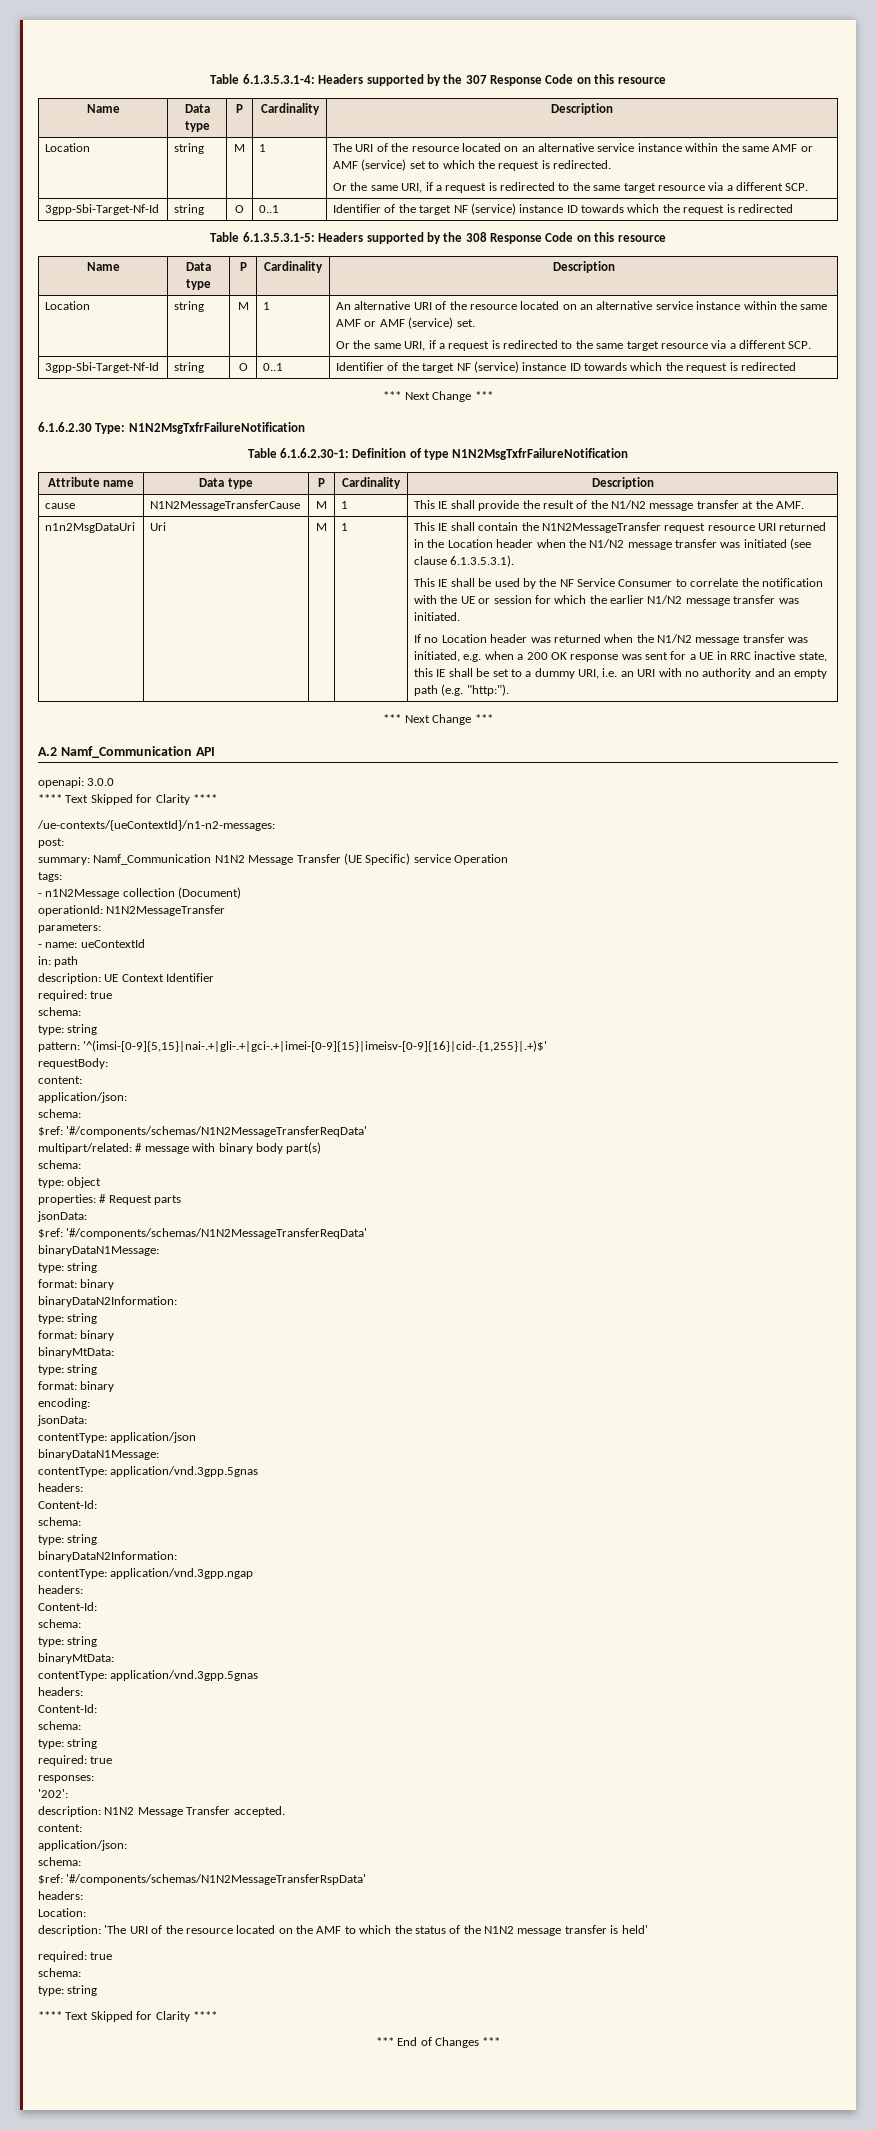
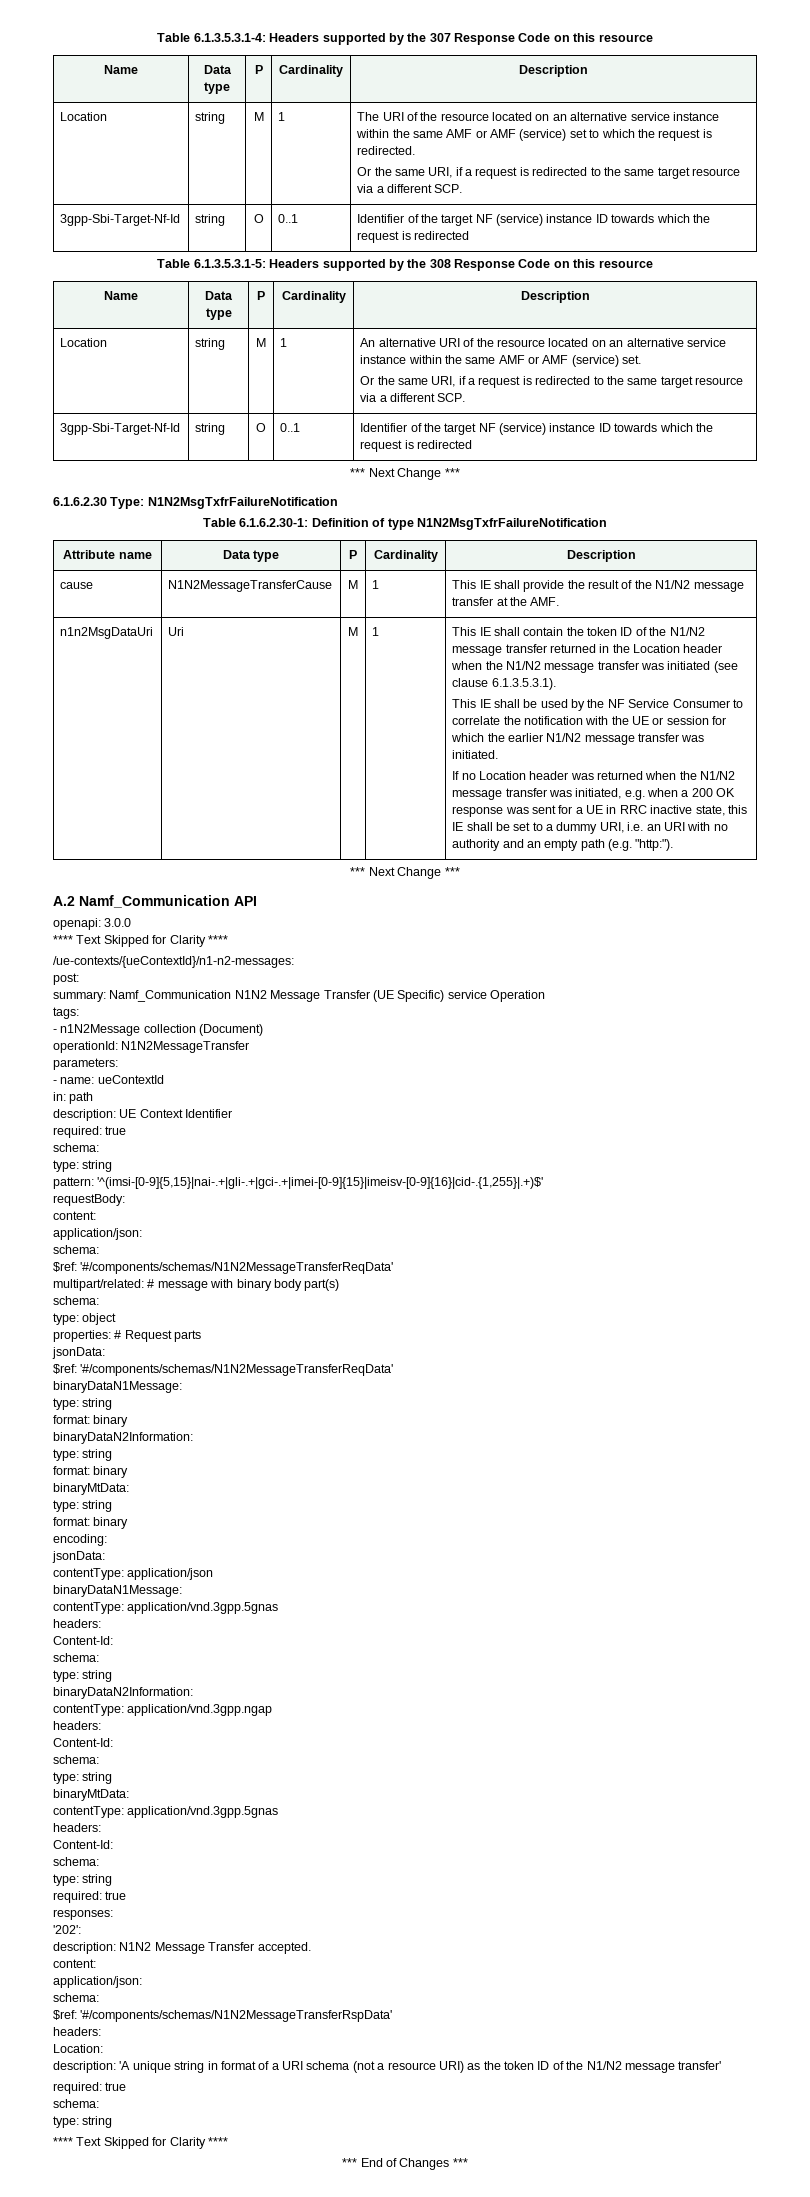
[541,522,777,533] N1N2MessageTransfer request resource URI -> [587,627,705,636] [452,644,547,656] token ID of the N1/N2 message transfer
[104,1925,648,1936] 'The URI of the resource located on the AMF to which the status of the N1N2 message transfer is held' -> [119,2061,722,2073] 'A unique string in format of a URI schema (not a resource URI) as the token ID of the N1/N2 message transfer'

